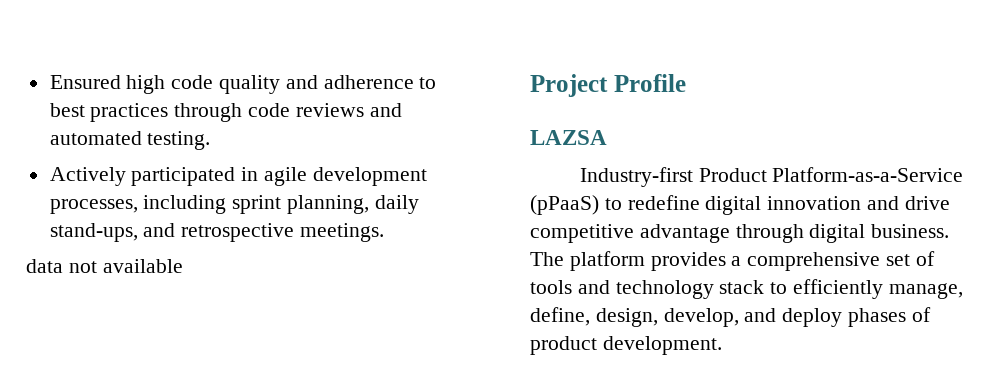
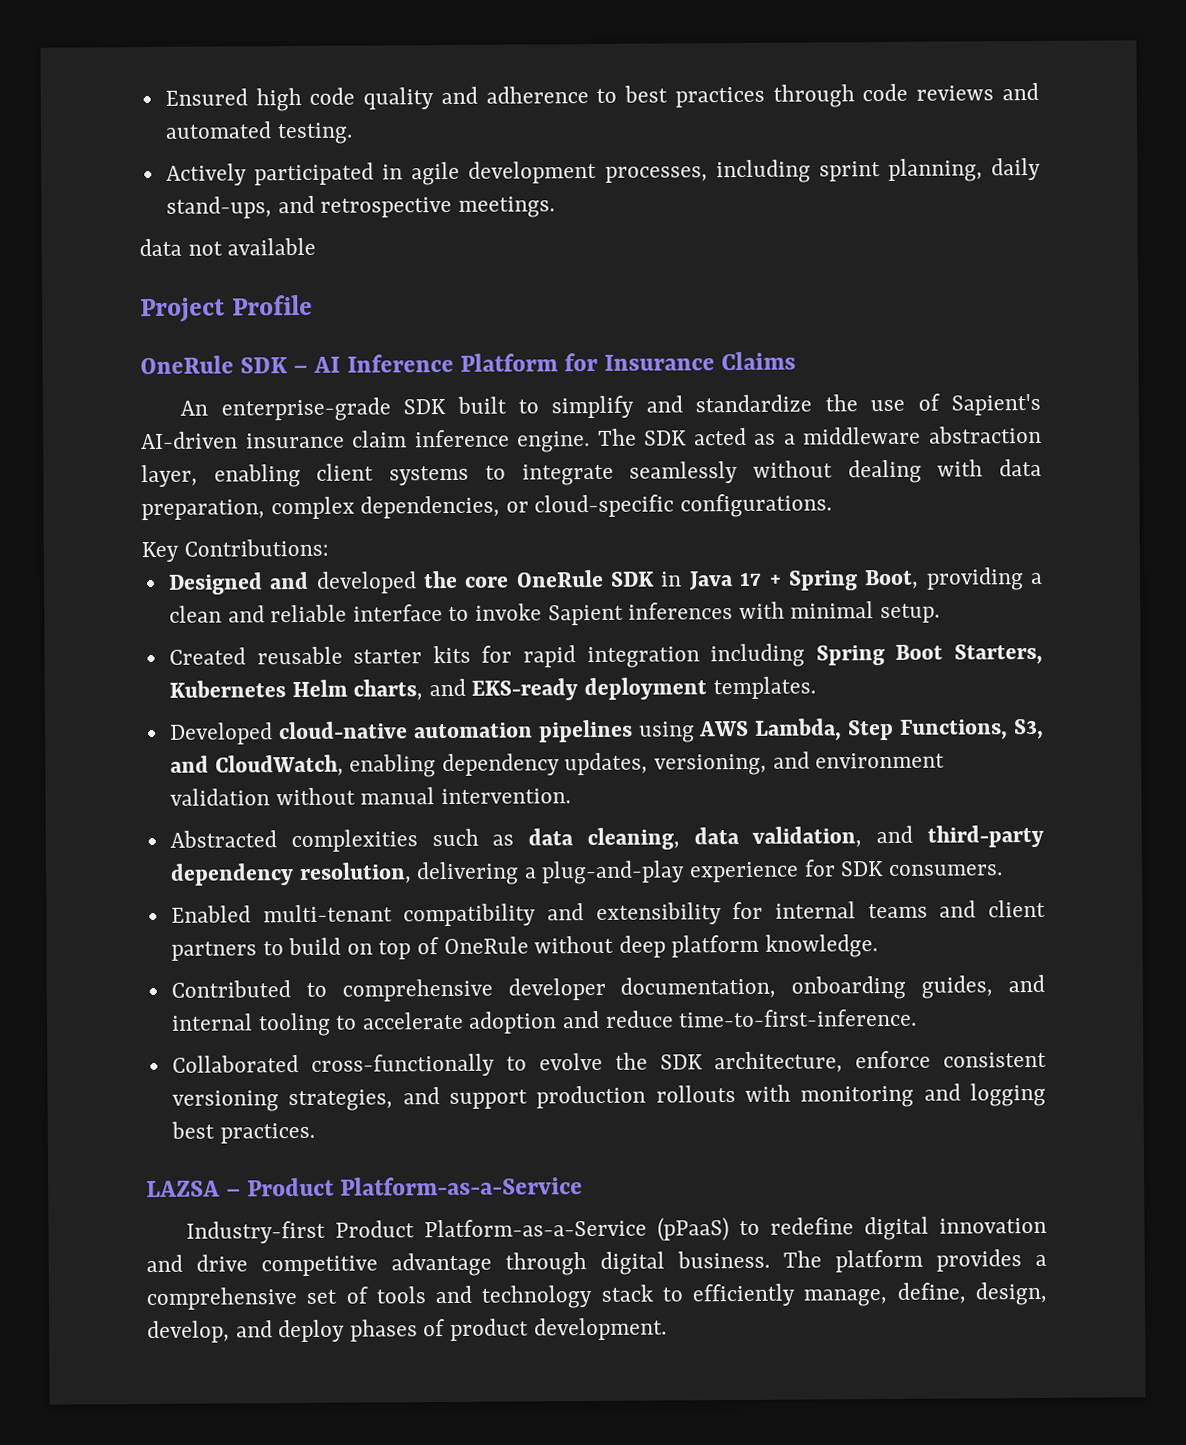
[530,130,607,145] LAZSA -> [140,351,797,375] [180,393,1041,422] [141,425,1042,453] [141,458,1042,488] [141,493,833,521] [141,538,329,563] [167,567,1043,595] [168,601,941,626] [168,643,1043,669] [168,676,816,701] [168,718,1044,745] [169,751,946,778] [169,787,571,806] [169,824,1044,853] [169,859,1003,886] [170,899,1046,927] [170,934,879,961] [170,974,1045,1002] [170,1008,918,1037] [171,1050,1047,1077] [171,1082,1046,1112] [170,1121,315,1144] [146,1176,584,1198] OneRule SDK – AI Inference Platform for Insurance Claims // An enterprise-grade SDK built to simplify and standardize the use of Sapient's AI-driven insurance claim inference engine. The SDK acted as a middleware abstraction layer, enabling client systems to integrate seamlessly without dealing with data preparation, complex dependencies, or cloud-specific configurations. // Key Contributions: // Designed and developed the core OneRule SDK in Java 17 + Spring Boot, providing a clean and reliable interface to invoke Sapient inferences with minimal setup. // Created reusable starter kits for rapid integration including Spring Boot Starters, Kubernetes Helm charts, and EKS-ready deployment templates. // Developed cloud-native automation pipelines using AWS Lambda, Step Functions, S3, and CloudWatch, enabling dependency updates, versioning, and environment validation without manual intervention. // Abstracted complexities such as data cleaning, data validation, and third-party dependency resolution, delivering a plug-and-play experience for SDK consumers. // Enabled multi-tenant compatibility and extensibility for internal teams and client partners to build on top of OneRule without deep platform knowledge. // Contributed to comprehensive developer documentation, onboarding guides, and internal tooling to accelerate adoption and reduce time-to-first-inference. // Collaborated cross-functionally to evolve the SDK architecture, enforce consistent versioning strategies, and support production rollouts with monitoring and logging best practices. // LAZSA – Product Platform-as-a-Service

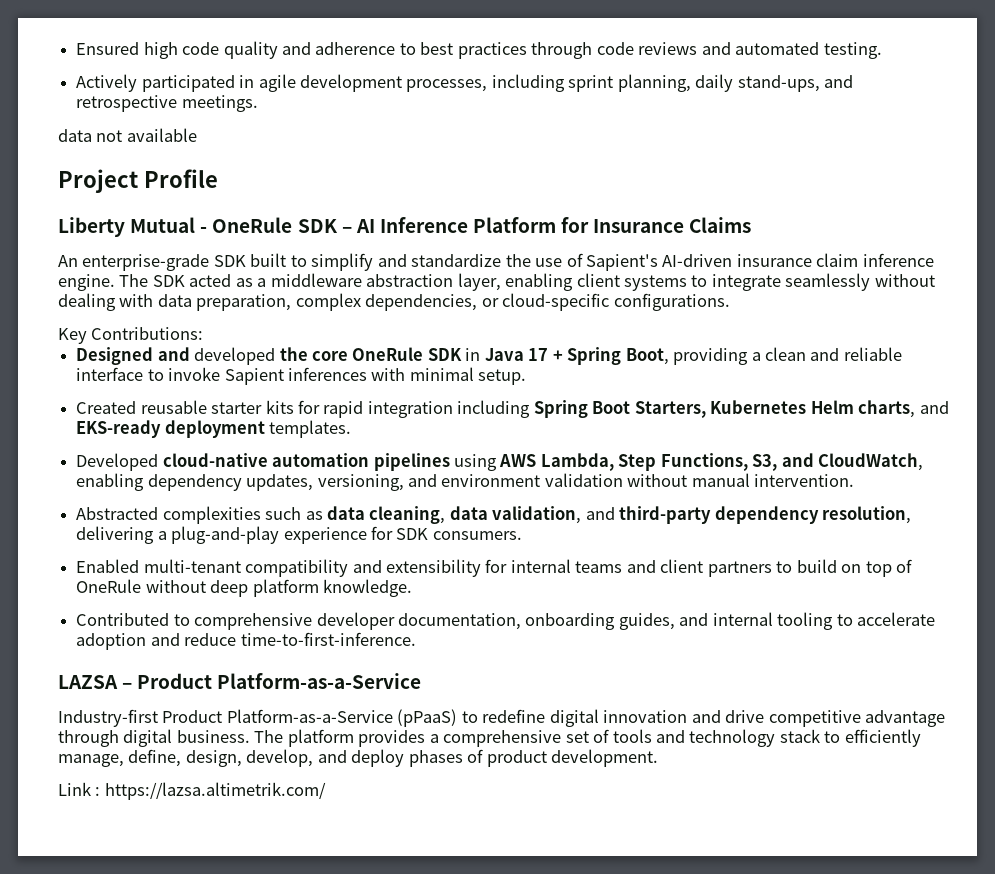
(313, 305) none -> [58,217,208,237] Liberty Mutual -
[171,1050,1047,1077] [171,1082,1046,1112] [170,1121,315,1144] // Collaborated cross-functionally to evolve the SDK architecture, enforce consistent versioning strategies, and support production rollouts with monitoring and logging best practices. -> (416, 639) none
(667, 1329) none -> [58,782,326,800] // Link : https://lazsa.altimetrik.com/

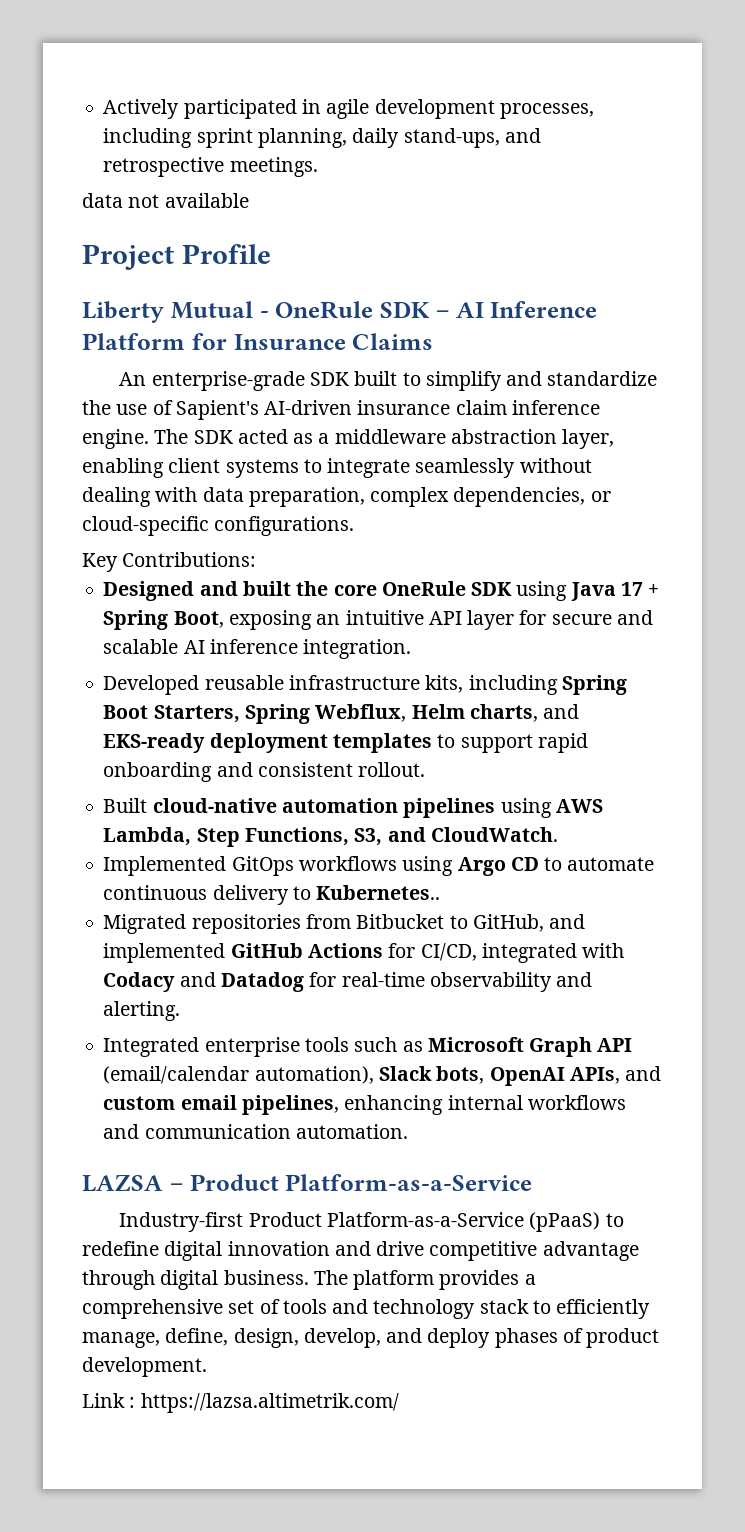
[76,41,882,59] Ensured high code quality and adherence to best practices through code reviews and automated testing. // -> (103, 109) none
[194,347,276,365] developed -> [242,581,291,596] built
[465,348,481,361] in -> [516,581,568,601] using
[673,347,902,365] [76,367,527,385] [76,400,453,418] providing a clean and reliable interface to invoke Sapient inferences with minimal setup. // Created reusable starter kits for rapid integration -> [228,610,653,630] [103,639,412,659] [103,675,464,695] exposing an intuitive API layer for secure and scalable AI inference integration. // Developed reusable infrastructure kits,
[710,400,807,414] Kubernetes -> [244,704,407,724] Spring Webflux,
[269,420,352,438] [76,453,159,471] templates. // Developed -> [332,733,588,753] [103,762,426,782] [103,798,148,813] templates to support rapid onboarding and consistent rollout. // Built
[818,453,924,471] [76,473,855,491] [76,506,912,524] [76,526,522,544] [76,559,912,577] [76,579,412,597] [76,612,936,630] [76,632,416,650] CloudWatch, enabling dependency updates, versioning, and environment validation without manual intervention. // Abstracted complexities such as data cleaning, data validation, and third-party dependency resolution, delivering a plug-and-play experience for SDK consumers. // Enabled multi-tenant compatibility and extensibility for internal teams and client partners to build on top of OneRule without deep platform knowledge. // Contributed to comprehensive developer documentation, onboarding guides, and internal tooling to accelerate adoption and reduce time-to-first-inference. -> [430,827,558,842] [103,856,655,876] [103,885,441,905] [103,914,586,934] [103,943,625,963] [103,972,593,992] [103,1001,181,1021] [103,1037,633,1057] [103,1066,662,1086] [103,1095,626,1115] [103,1124,408,1139] CloudWatch. // Implemented GitOps workflows using Argo CD to automate continuous delivery to Kubernetes.. // Migrated repositories from Bitbucket to GitHub, and implemented GitHub Actions for CI/CD, integrated with Codacy and Datadog for real-time observability and alerting. // Integrated enterprise tools such as Microsoft Graph API (email/calendar automation), Slack bots, OpenAI APIs, and custom email pipelines, enhancing internal workflows and communication automation.

